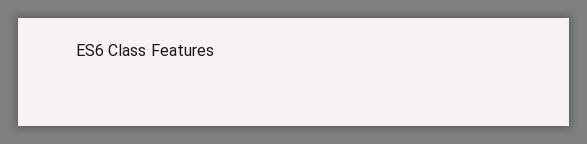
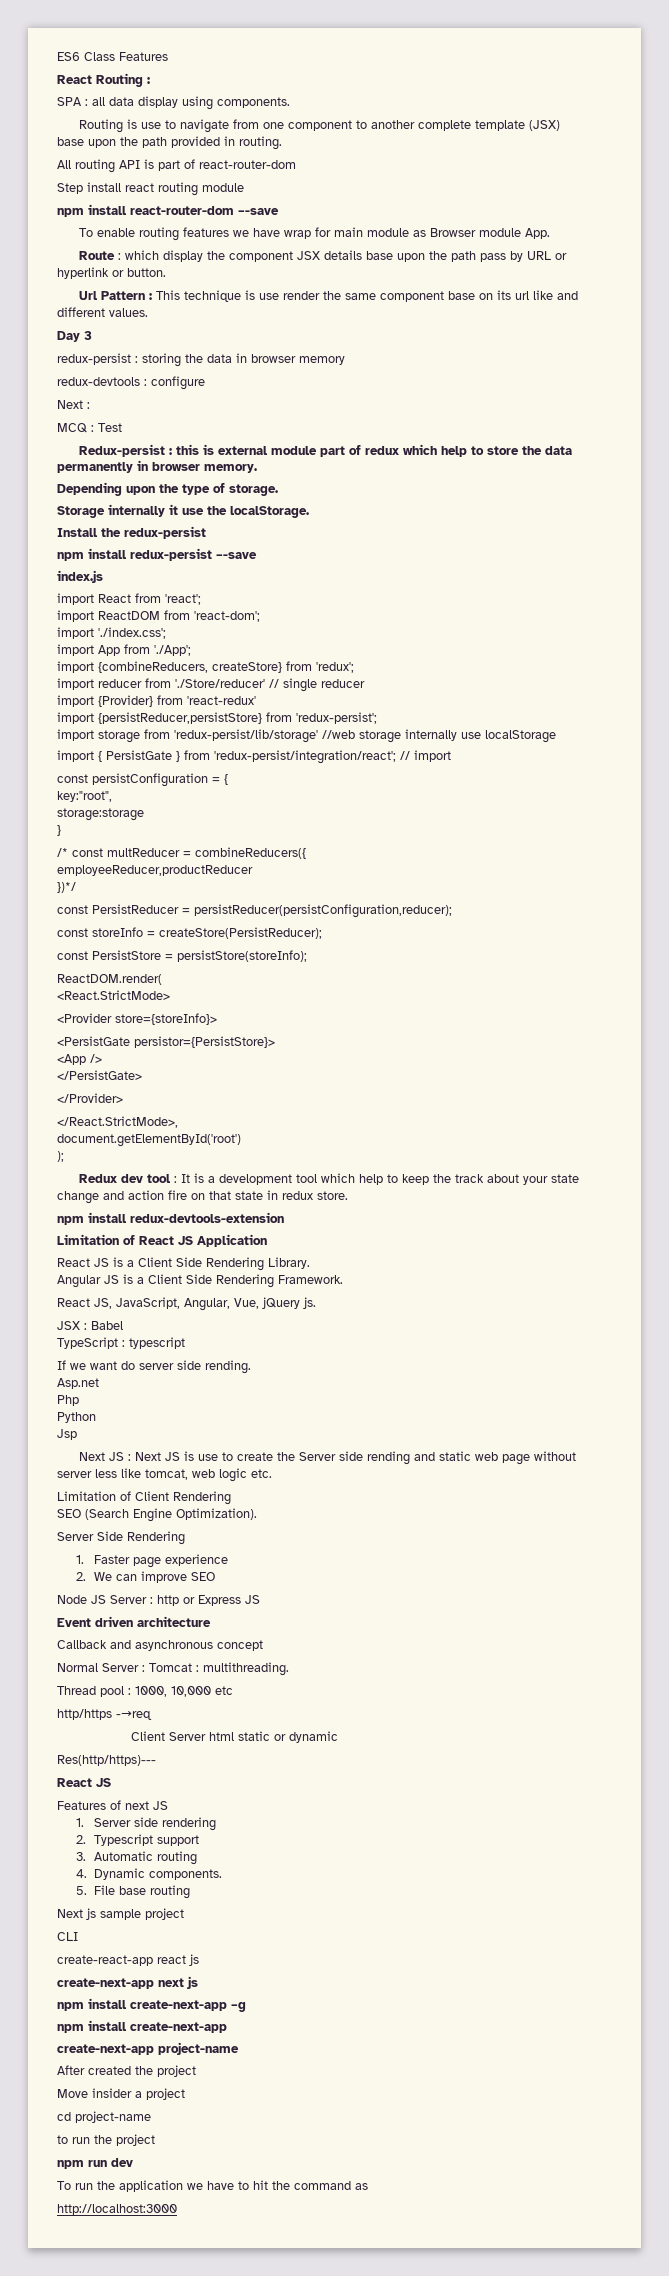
(214, 50) none -> [57,73,150,87] [57,96,290,110] [78,119,560,133] [57,136,282,150] [57,159,296,173] [57,182,244,196] [57,204,279,217] [78,227,550,241] [78,250,567,262] [57,267,166,279] [78,290,578,302] [57,307,148,317] [57,331,92,342] [57,353,345,367] [57,376,205,390] [57,400,90,409] [57,423,122,433] [78,444,572,457] [57,460,257,473] [57,482,278,496] [57,504,309,518] [57,526,206,539] [57,548,257,561] [57,570,103,583] [57,593,201,605] [57,610,260,622] [57,627,166,639] [57,644,191,656] [57,661,354,673] [57,678,365,692] [57,695,256,707] [57,712,377,724] [57,729,556,743] [57,750,451,764] [57,773,228,787] [57,791,112,802] [57,808,144,821] [57,825,61,836] [57,847,306,859] [57,865,253,876] [57,882,76,893] [57,904,452,918] [57,927,322,939] [57,950,307,962] [57,974,162,985] [57,990,170,1000] [57,1013,217,1025] [57,1036,275,1048] [57,1054,102,1065] [57,1070,142,1080] [57,1093,123,1103] [57,1116,178,1128] [57,1134,241,1147] [57,1151,64,1162] [78,1173,579,1185] [57,1190,348,1204] [57,1212,284,1225] [57,1234,267,1247] [57,1257,310,1271] [57,1274,343,1288] [57,1297,316,1311] [57,1321,123,1330] [57,1337,185,1349] [57,1360,251,1374] [57,1378,99,1389] [57,1395,79,1406] [57,1412,96,1423] [57,1429,77,1440] [78,1451,576,1465] [57,1468,272,1482] [57,1491,231,1505] [57,1508,257,1522] [57,1531,185,1545] [75,1554,229,1568] [75,1571,216,1583] [57,1595,260,1606] [57,1616,211,1627] [57,1640,263,1651] [57,1662,289,1676] [57,1686,233,1697] [57,1709,152,1720] [131,1731,339,1743] [57,1755,156,1766] [57,1778,111,1787] [57,1800,168,1810] [75,1817,217,1831] [75,1834,200,1846] [75,1851,198,1865] [75,1868,223,1880] [75,1885,191,1899] [57,1908,184,1920] [57,1932,78,1941] [57,1954,199,1966] [57,1976,198,1989] [57,1998,246,2012] [57,2020,227,2033] [57,2042,239,2055] [57,2065,196,2077] [57,2088,185,2100] [57,2111,151,2123] [57,2134,155,2146] [57,2158,133,2169] [57,2180,368,2192] [57,2204,177,2215] // React Routing : // SPA : all data display using components. // Routing is use to navigate from one component to another complete template (JSX) base upon the path provided in routing. // All routing API is part of react-router-dom // Step install react routing module // npm install react-router-dom –-save // To enable routing features we have wrap for main module as Browser module App. // Route : which display the component JSX details base upon the path pass by URL or hyperlink or button. // Url Pattern : This technique is use render the same component base on its url like and different values. // Day 3 // redux-persist : storing the data in browser memory // redux-devtools : configure // Next : // MCQ : Test // Redux-persist : this is external module part of redux which help to store the data permanently in browser memory. // Depending upon the type of storage. // Storage internally it use the localStorage. // Install the redux-persist // npm install redux-persist –-save // index.js // import React from 'react'; // import ReactDOM from 'react-dom'; // import './index.css'; // import App from './App'; // import {combineReducers, createStore} from 'redux'; // import reducer from './Store/reducer' // single reducer // import {Provider} from 'react-redux' // import {persistReducer,persistStore} from 'redux-persist'; // import storage from 'redux-persist/lib/storage' //web storage internally use localStorage // import { PersistGate } from 'redux-persist/integration/react'; // import // const persistConfiguration = { // key:"root", // storage:storage // } // /* const multReducer = combineReducers({ // employeeReducer,productReducer // })*/ // const PersistReducer = persistReducer(persistConfiguration,reducer); // const storeInfo = createStore(PersistReducer); // const PersistStore = persistStore(storeInfo); // ReactDOM.render( // <React.StrictMode> // <Provider store={storeInfo}> // <PersistGate persistor={PersistStore}> // <App /> // </PersistGate> // </Provider> // </React.StrictMode>, // document.getElementById('root') // ); // Redux dev tool : It is a development tool which help to keep the track about your state change and action fire on that state in redux store. // npm install redux-devtools-extension // Limitation of React JS Application // React JS is a Client Side Rendering Library. // Angular JS is a Client Side Rendering Framework. // React JS, JavaScript, Angular, Vue, jQuery js. // JSX : Babel // TypeScript : typescript // If we want do server side rending. // Asp.net // Php // Python // Jsp // Next JS : Next JS is use to create the Server side rending and static web page without server less like tomcat, web logic etc. // Limitation of Client Rendering // SEO (Search Engine Optimization). // Server Side Rendering // 1. Faster page experience // 2. We can improve SEO // Node JS Server : http or Express JS // Event driven architecture // Callback and asynchronous concept // Normal Server : Tomcat : multithreading. // Thread pool : 1000, 10,000 etc // http/https -→req // Client Server html static or dynamic // Res(http/https)--- // React JS // Features of next JS // 1. Server side rendering // 2. Typescript support // 3. Automatic routing // 4. Dynamic components. // 5. File base routing // Next js sample project // CLI // create-react-app react js // create-next-app next js // npm install create-next-app –g // npm install create-next-app // create-next-app project-name // After created the project // Move insider a project // cd project-name // to run the project // npm run dev // To run the application we have to hit the command as // http://localhost:3000

